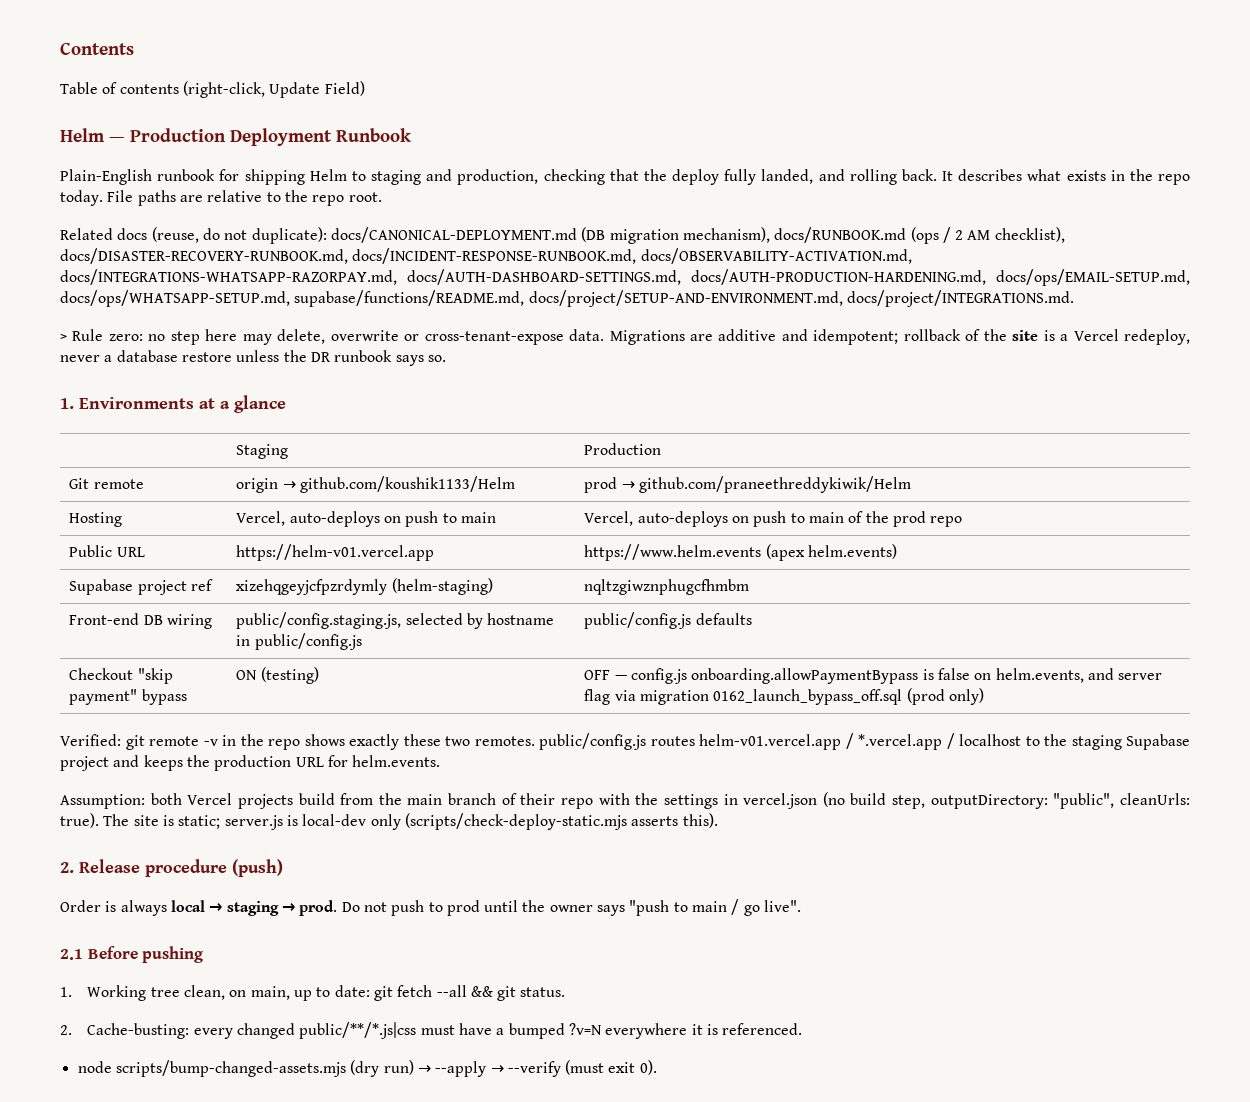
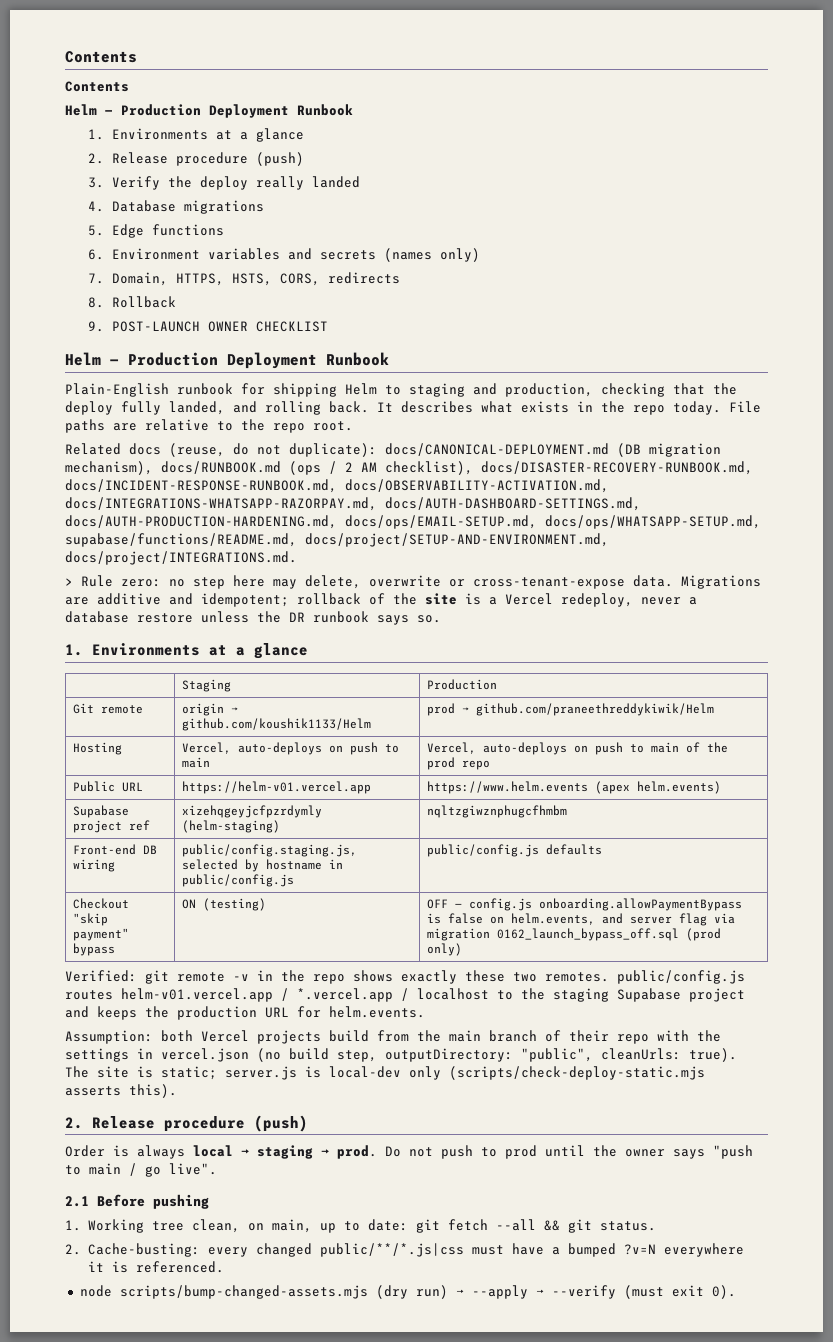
[60,42,134,55] [60,81,365,98] Contents // Table of contents (right-click, Update Field) -> [65,51,137,63] [65,81,129,92] [65,104,353,118] [88,128,305,142] [88,152,305,166] [88,176,361,190] [88,200,265,214] [88,224,225,238] [88,248,481,262] [88,272,401,286] [88,296,177,308] [88,321,329,332] Contents // Contents // Helm — Production Deployment Runbook // 1. Environments at a glance // 2. Release procedure (push) // 3. Verify the deploy really landed // 4. Database migrations // 5. Edge functions // 6. Environment variables and secrets (names only) // 7. Domain, HTTPS, HSTS, CORS, redirects // 8. Rollback // 9. POST-LAUNCH OWNER CHECKLIST

